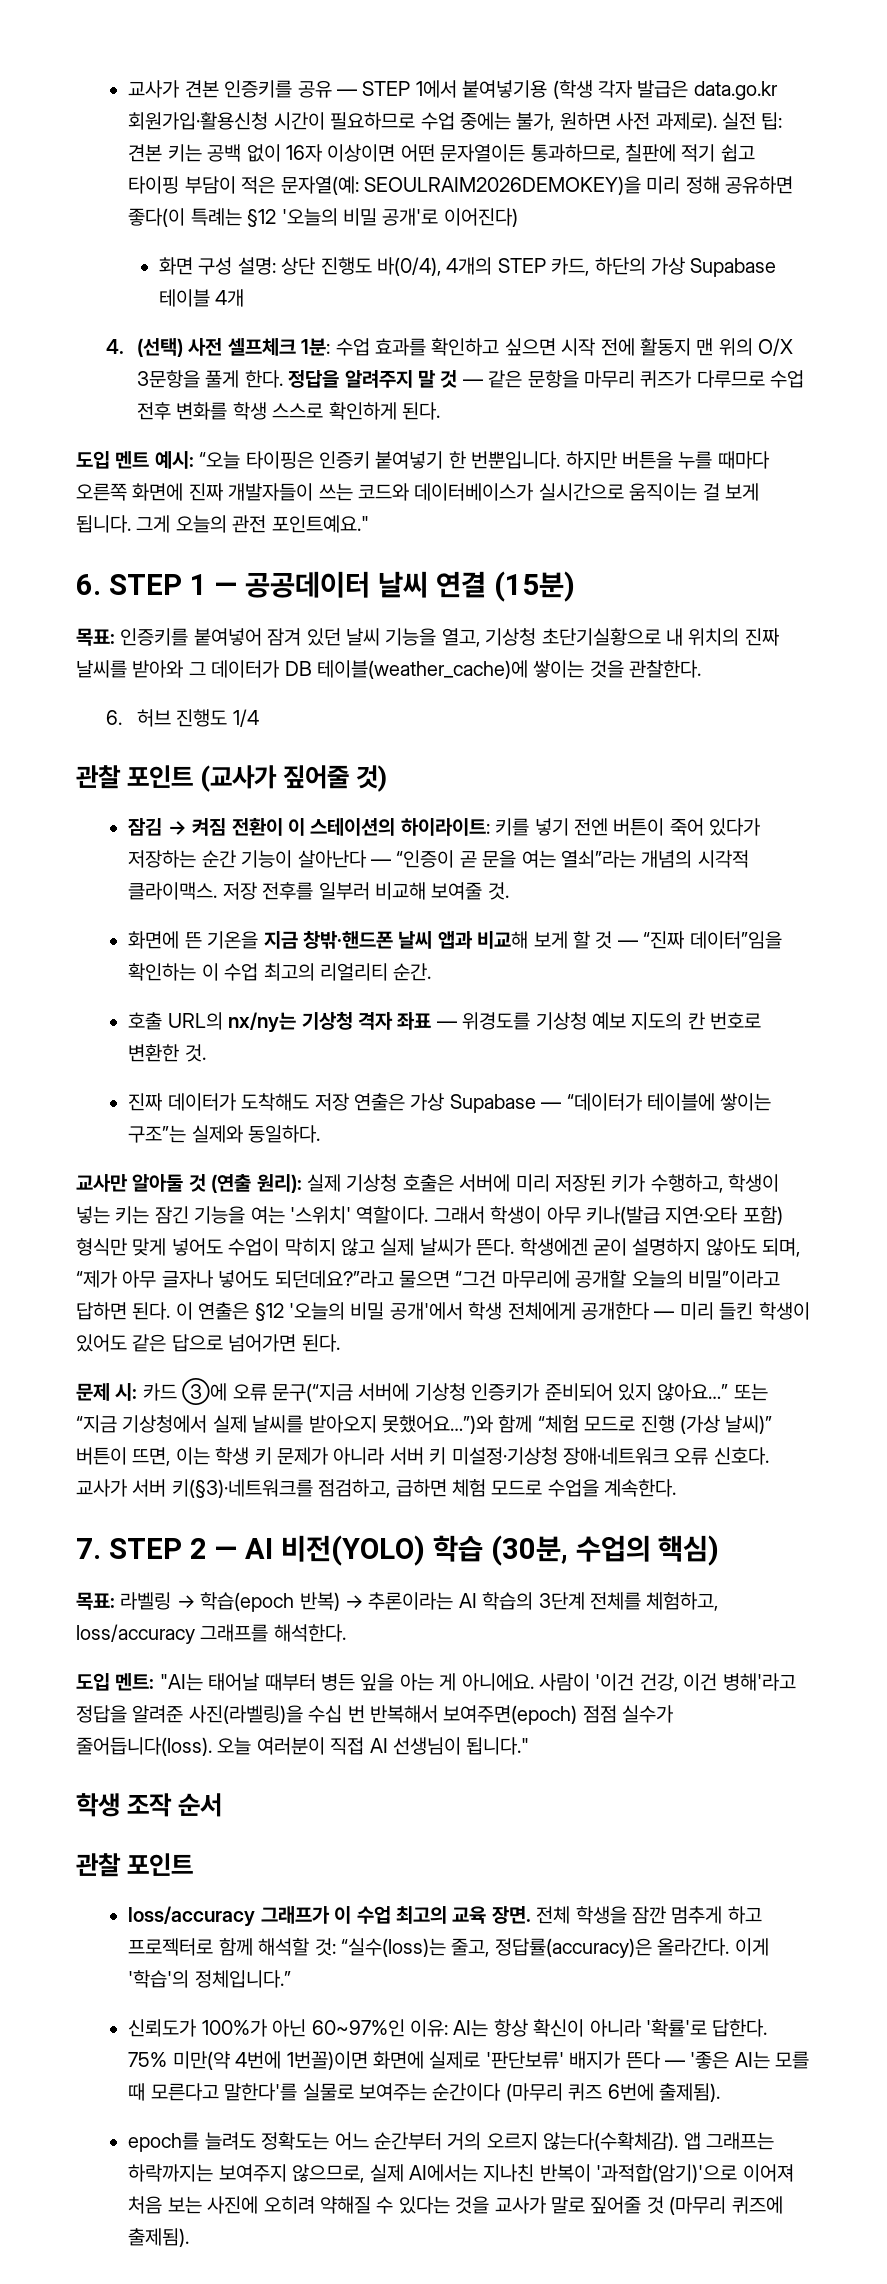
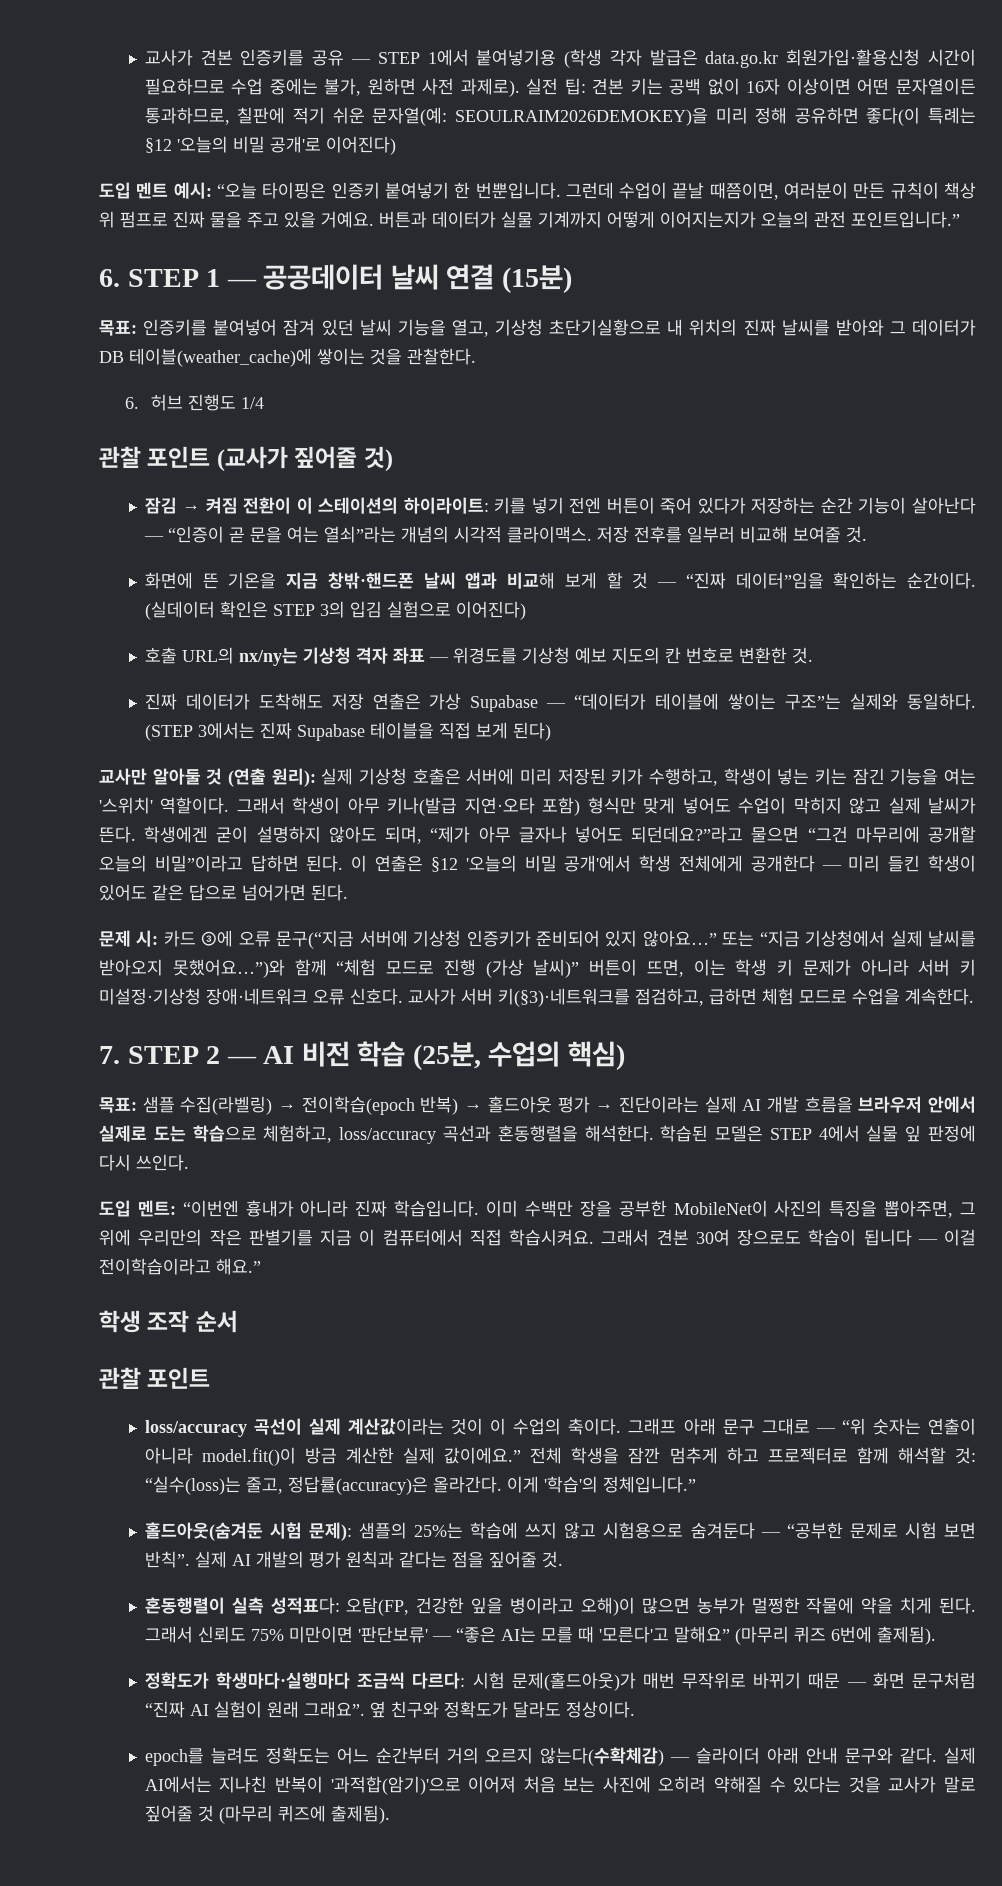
[720,144,755,162] [128,176,276,194] 쉽고 타이핑 부담이 적은 -> [332,107,365,124] 쉬운
[158,257,777,277] [158,289,245,307] [106,338,794,357] [136,370,805,388] [136,402,440,420] // 화면 구성 설명: 상단 진행도 바(0/4), 4개의 STEP 카드, 하단의 가상 Supabase 테이블 4개 // 4. (선택) 사전 셀프체크 1분: 수업 효과를 확인하고 싶으면 시작 전에 활동지 맨 위의 O/X 3문항을 풀게 한다. 정답을 알려주지 말 것 — 같은 문항을 마무리 퀴즈가 다루므로 수업 전후 변화를 학생 스스로 확인하게 된다. -> (396, 145) none
[565,451,770,469] [76,483,759,501] [76,515,171,533] 하지만 버튼을 누를 때마다 오른쪽 화면에 진짜 개발자들이 쓰는 코드와 데이터베이스가 실시간으로 움직이는 걸 보게 됩니다. 그게 -> [565,182,976,200] [99,211,756,228] 그런데 수업이 끝날 때쯤이면, 여러분이 만든 규칙이 책상 위 펌프로 진짜 물을 주고 있을 거예요. 버튼과 데이터가 실물 기계까지 어떻게 이어지는지가
[271,515,369,533] 포인트예요." -> [851,211,960,228] 포인트입니다.”
[201,963,432,981] 이 수업 최고의 리얼리티 순간. -> [907,572,977,589] [144,601,526,620] 순간이다. (실데이터 확인은 STEP 3의 입김 실험으로 이어진다)
(321, 1134) none -> [144,722,551,741] (STEP 3에서는 진짜 Supabase 테이블을 직접 보게 된다)
[281,1535,568,1566] 비전(YOLO) 학습 (30분, -> [301,1041,481,1070] 비전 학습 (25분,
[120,1592,719,1612] [76,1624,346,1644] [76,1673,796,1692] [76,1705,674,1725] [76,1737,530,1756] 라벨링 → 학습(epoch 반복) → 추론이라는 AI 학습의 3단계 전체를 체험하고, loss/accuracy 그래프를 해석한다. // 도입 멘트: "AI는 태어날 때부터 병든 잎을 아는 게 아니에요. 사람이 '이건 건강, 이건 병해'라고 정답을 알려준 사진(라벨링)을 수십 번 반복해서 보여주면(epoch) 점점 실수가 줄어듭니다(loss). 오늘 여러분이 직접 AI 선생님이 됩니다." -> [142,1096,976,1115] [99,1125,977,1144] [99,1154,189,1171] [99,1200,977,1218] [99,1229,976,1246] [99,1258,261,1275] 샘플 수집(라벨링) → 전이학습(epoch 반복) → 홀드아웃 평가 → 진단이라는 실제 AI 개발 흐름을 브라우저 안에서 실제로 도는 학습으로 체험하고, loss/accuracy 곡선과 혼동행렬을 해석한다. 학습된 모델은 STEP 4에서 실물 잎 판정에 다시 쓰인다. // 도입 멘트: “이번엔 흉내가 아니라 진짜 학습입니다. 이미 수백만 장을 공부한 MobileNet이 사진의 특징을 뽑아주면, 그 위에 우리만의 작은 판별기를 지금 이 컴퓨터에서 직접 학습시켜요. 그래서 견본 30여 장으로도 학습이 됩니다 — 이걸 전이학습이라고 해요.”
[260,1906,531,1924] 그래프가 이 수업 최고의 교육 장면. -> [253,1418,976,1435] [144,1447,522,1466] 곡선이 실제 계산값이라는 것이 이 수업의 축이다. 그래프 아래 문구 그대로 — “위 숫자는 연출이 아니라 model.fit()이 방금 계산한 실제 값이에요.”
[128,2019,768,2037] [128,2051,810,2070] [128,2083,721,2102] 신뢰도가 100%가 아닌 60~97%인 이유: AI는 항상 확신이 아니라 '확률'로 답한다. 75% 미만(약 4번에 1번꼴)이면 화면에 실제로 '판단보류' 배지가 뜬다 — '좋은 AI는 모를 때 모른다고 말한다'를 실물로 보여주는 순간이다 (마무리 퀴즈 6번에 출제됨). -> [144,1522,976,1541] [144,1551,563,1568] [144,1597,977,1616] [144,1626,936,1645] [144,1672,977,1691] [144,1701,635,1718] 홀드아웃(숨겨둔 시험 문제): 샘플의 25%는 학습에 쓰지 않고 시험용으로 숨겨둔다 — “공부한 문제로 시험 보면 반칙”. 실제 AI 개발의 평가 원칙과 같다는 점을 짚어줄 것. // 혼동행렬이 실측 성적표다: 오탐(FP, 건강한 잎을 병이라고 오해)이 많으면 농부가 멀쩡한 작물에 약을 치게 된다. 그래서 신뢰도 75% 미만이면 '판단보류' — “좋은 AI는 모를 때 '모른다'고 말해요” (마무리 퀴즈 6번에 출제됨). // 정확도가 학생마다·실행마다 조금씩 다르다: 시험 문제(홀드아웃)가 매번 무작위로 바뀌기 때문 — 화면 문구처럼 “진짜 AI 실험이 원래 그래요”. 옆 친구와 정확도가 달라도 정상이다.
[543,2132,775,2151] [128,2164,365,2183] 않는다(수확체감). 앱 그래프는 하락까지는 보여주지 않으므로, -> [540,1747,938,1766] 않는다(수확체감) — 슬라이더 아래 안내 문구와 같다.

